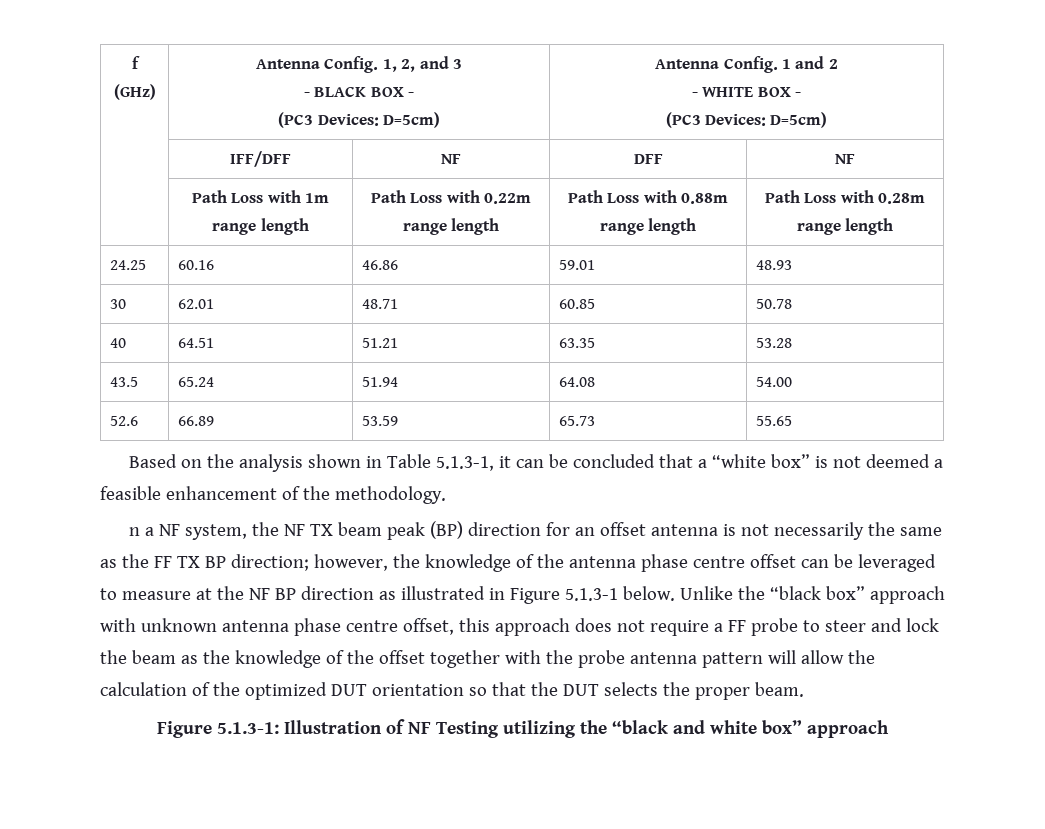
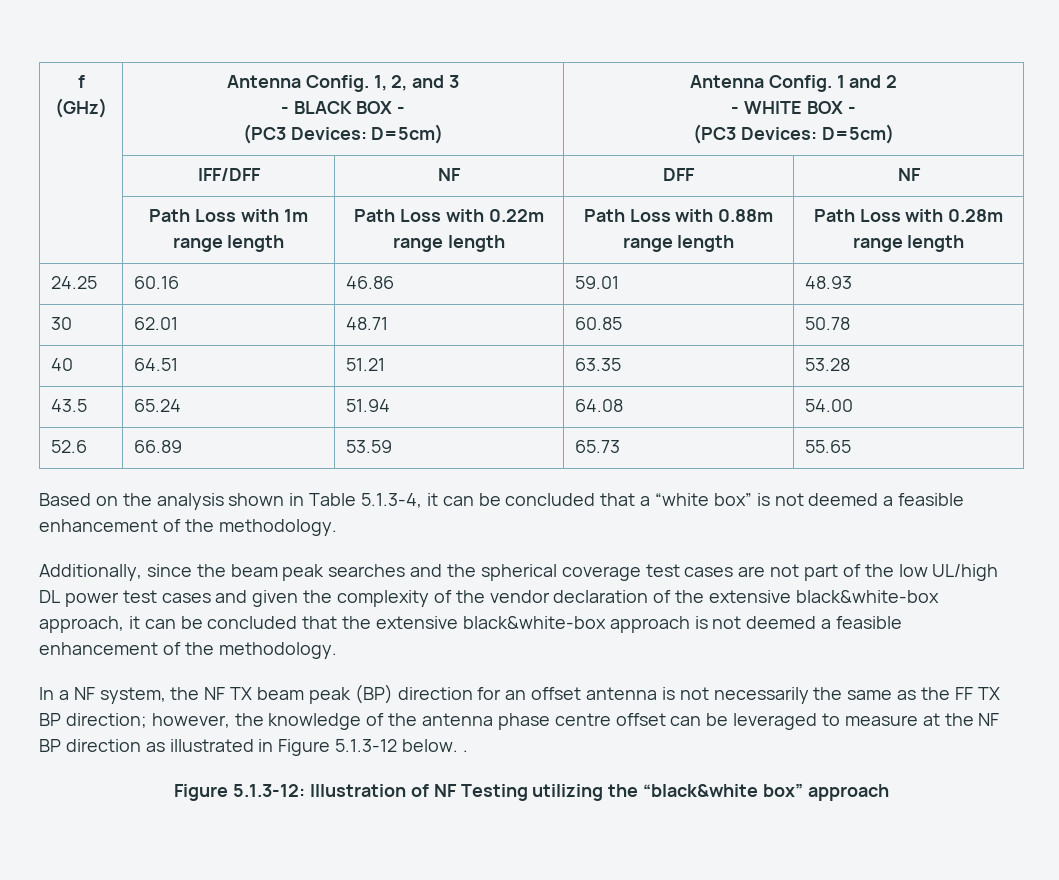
[436,456,495,471] 5.1.3-1, -> [361,493,423,508] 5.1.3-4,
[129,527,141,536] n -> [39,564,999,581] [39,590,939,607] [39,616,903,633] [39,642,337,659] [39,687,54,700] Additionally, since the beam peak searches and the spherical coverage test cases are not part of the low UL/high DL power test cases and given the complexity of the vendor declaration of the extensive black&white-box approach, it can be concluded that the extensive black&white-box approach is not deemed a feasible enhancement of the methodology. // In
[564,586,945,604] [100,618,939,636] [100,650,875,668] [100,682,804,700] [157,721,280,738] 5.1.3-1 below. Unlike the “black box” approach with unknown antenna phase centre offset, this approach does not require a FF probe to steer and lock the beam as the knowledge of the offset together with the probe antenna pattern will allow the calculation of the optimized DUT orientation so that the DUT selects the proper beam. // Figure 5.1.3-1: -> [335,739,468,752] [174,784,306,801] 5.1.3-12 below. . // Figure 5.1.3-12:
[611,720,757,734] “black and white -> [643,784,759,797] “black&white

